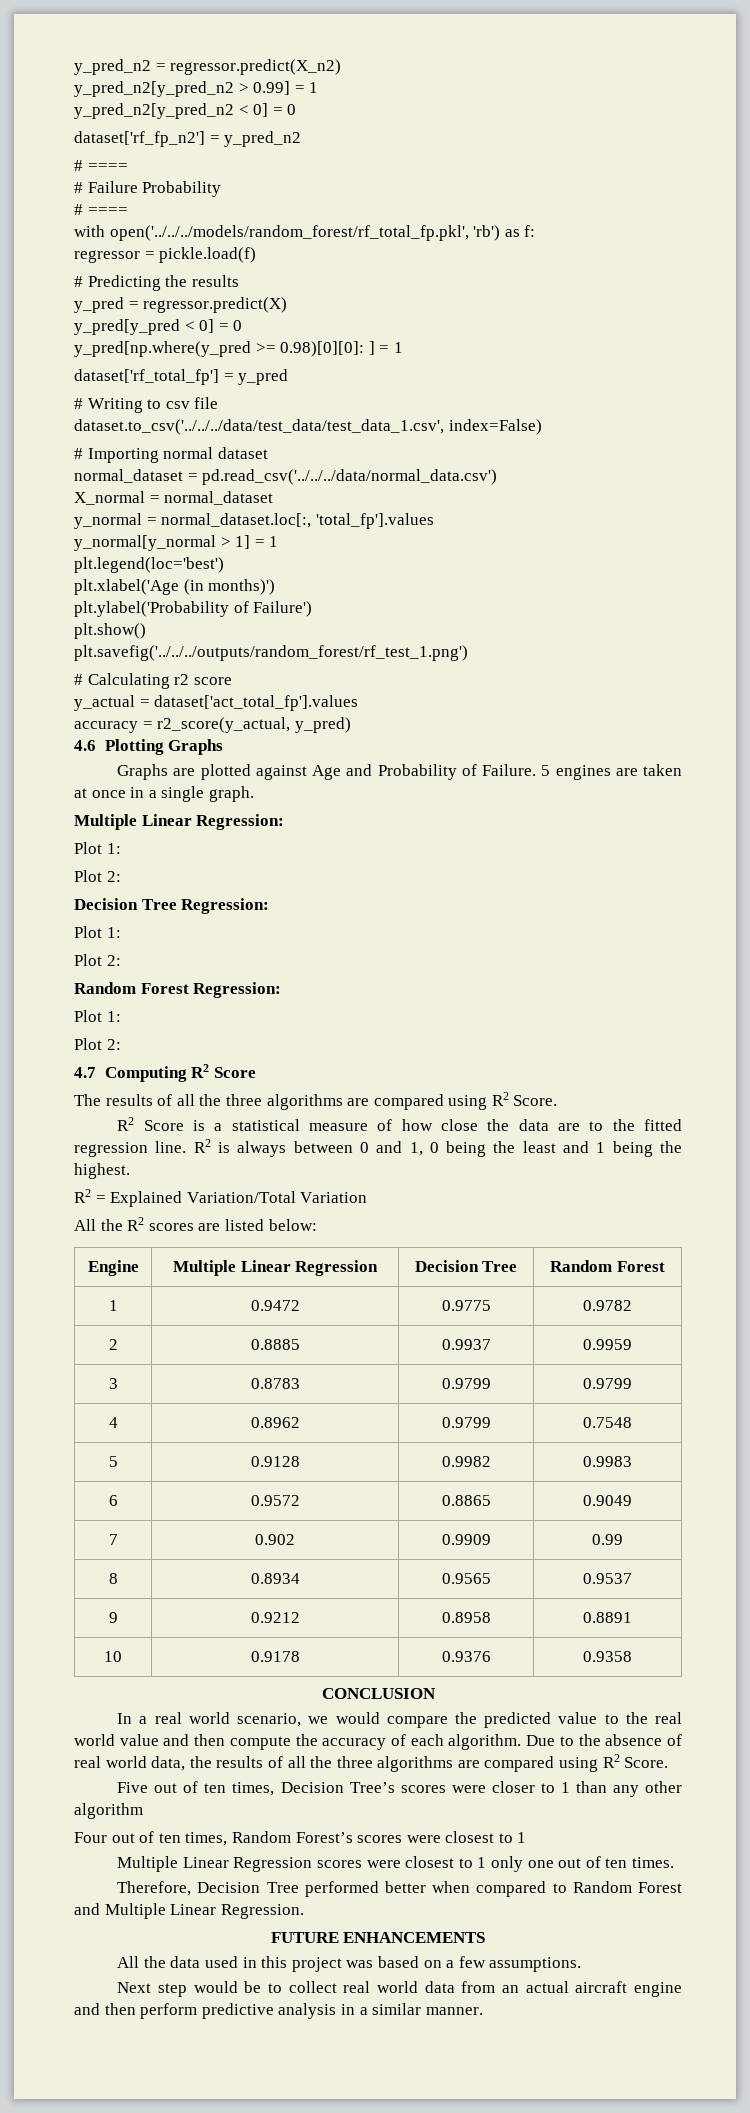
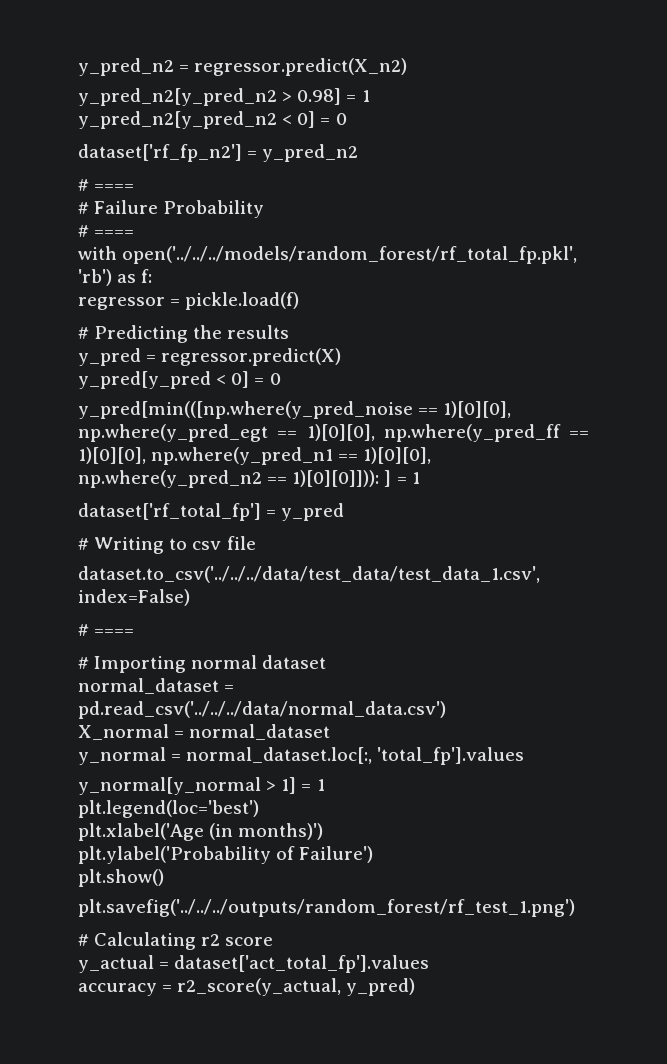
[253,81,291,95] 0.99] -> [297,88,342,105] 0.98]
[74,341,365,357] y_pred[np.where(y_pred >= 0.98)[0][0]: -> [78,401,512,419] [78,424,589,442] [78,447,432,465] [78,470,380,488] y_pred[min(([np.where(y_pred_noise == 1)[0][0], np.where(y_pred_egt == 1)[0][0], np.where(y_pred_ff == 1)[0][0], np.where(y_pred_n1 == 1)[0][0], np.where(y_pred_n2 == 1)[0][0]])):
(542, 427) none -> [78,624,135,636] // # ====
[74,739,224,755] [117,764,683,780] [74,786,254,802] [74,814,285,830] [74,842,121,854] [74,870,121,882] [74,898,270,914] [74,926,121,938] [74,954,121,966] [74,982,282,998] [74,1010,121,1022] [74,1038,121,1050] [74,1064,256,1082] [74,1092,558,1110] [117,1117,682,1131] [74,1139,682,1157] [74,1163,130,1179] [74,1189,368,1207] [74,1217,317,1231] [87,1260,139,1276] [172,1260,379,1276] [414,1260,518,1272] [550,1260,665,1272] [108,1300,118,1311] [250,1300,300,1311] [441,1300,491,1311] [583,1300,632,1311] [108,1339,118,1350] [250,1339,300,1350] [441,1339,491,1350] [583,1339,632,1350] [108,1378,118,1389] [250,1378,300,1389] [441,1378,491,1389] [583,1378,632,1389] [108,1417,118,1428] [250,1417,300,1428] [441,1417,491,1428] [583,1417,632,1428] [108,1456,118,1467] [250,1456,300,1467] [441,1456,491,1467] [583,1456,632,1467] [108,1495,118,1506] [250,1495,300,1506] [441,1495,491,1506] [583,1495,632,1506] [108,1534,118,1545] [254,1534,295,1545] [441,1534,491,1545] [592,1534,623,1545] [108,1573,118,1584] [250,1573,300,1584] [441,1573,491,1584] [583,1573,632,1584] [108,1612,118,1623] [250,1612,300,1623] [441,1612,491,1623] [583,1612,632,1623] [104,1651,122,1662] [250,1651,300,1662] [441,1651,491,1662] [583,1651,632,1662] [321,1688,436,1699] [117,1712,682,1728] [74,1734,682,1750] [74,1754,669,1772] [117,1781,683,1797] [74,1803,143,1819] [74,1831,527,1846] [117,1856,674,1872] [117,1881,682,1897] [74,1903,304,1919] [270,1932,486,1943] [117,1956,582,1972] [117,1981,682,1997] [74,2003,483,2019] // 4.6 Plotting Graphs // Graphs are plotted against Age and Probability of Failure. 5 engines are taken at once in a single graph. // Multiple Linear Regression: // Plot 1: // Plot 2: // Decision Tree Regression: // Plot 1: // Plot 2: // Random Forest Regression: // Plot 1: // Plot 2: // 4.7 Computing R2 Score // The results of all the three algorithms are compared using R2 Score. // R2 Score is a statistical measure of how close the data are to the fitted regression line. R2 is always between 0 and 1, 0 being the least and 1 being the highest. // R2 = Explained Variation/Total Variation // All the R2 scores are listed below: // Engine | Multiple Linear Regression | Decision Tree | Random Forest // 1 | 0.9472 | 0.9775 | 0.9782 // 2 | 0.8885 | 0.9937 | 0.9959 // 3 | 0.8783 | 0.9799 | 0.9799 // 4 | 0.8962 | 0.9799 | 0.7548 // 5 | 0.9128 | 0.9982 | 0.9983 // 6 | 0.9572 | 0.8865 | 0.9049 // 7 | 0.902 | 0.9909 | 0.99 // 8 | 0.8934 | 0.9565 | 0.9537 // 9 | 0.9212 | 0.8958 | 0.8891 // 10 | 0.9178 | 0.9376 | 0.9358 // CONCLUSION // In a real world scenario, we would compare the predicted value to the real world value and then compute the accuracy of each algorithm. Due to the absence of real world data, the results of all the three algorithms are compared using R2 Score. // Five out of ten times, Decision Tree’s scores were closer to 1 than any other algorithm // Four out of ten times, Random Forest’s scores were closest to 1 // Multiple Linear Regression scores were closest to 1 only one out of ten times. // Therefore, Decision Tree performed better when compared to Random Forest and Multiple Linear Regression. // FUTURE ENHANCEMENTS // All the data used in this project was based on a few assumptions. // Next step would be to collect real world data from an actual aircraft engine and then perform predictive analysis in a similar manner. -> (416, 987) none

